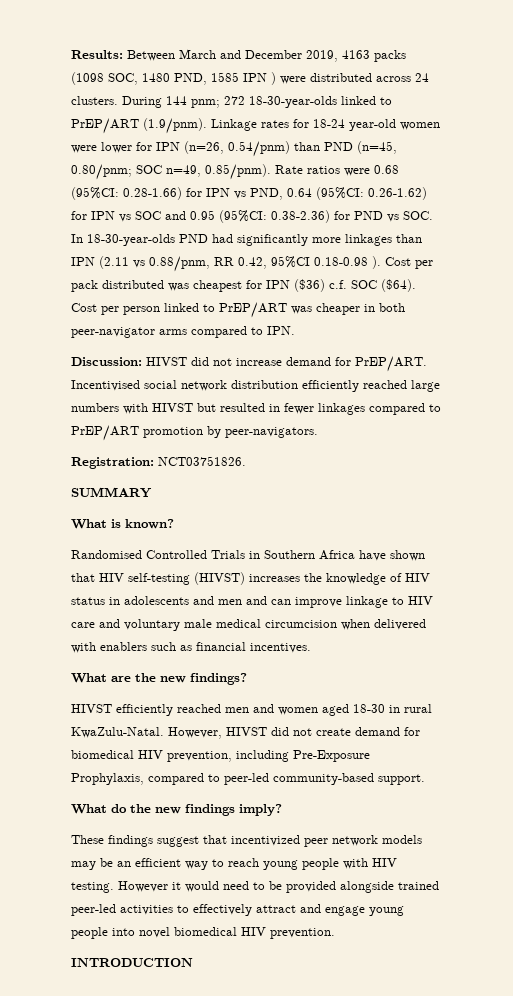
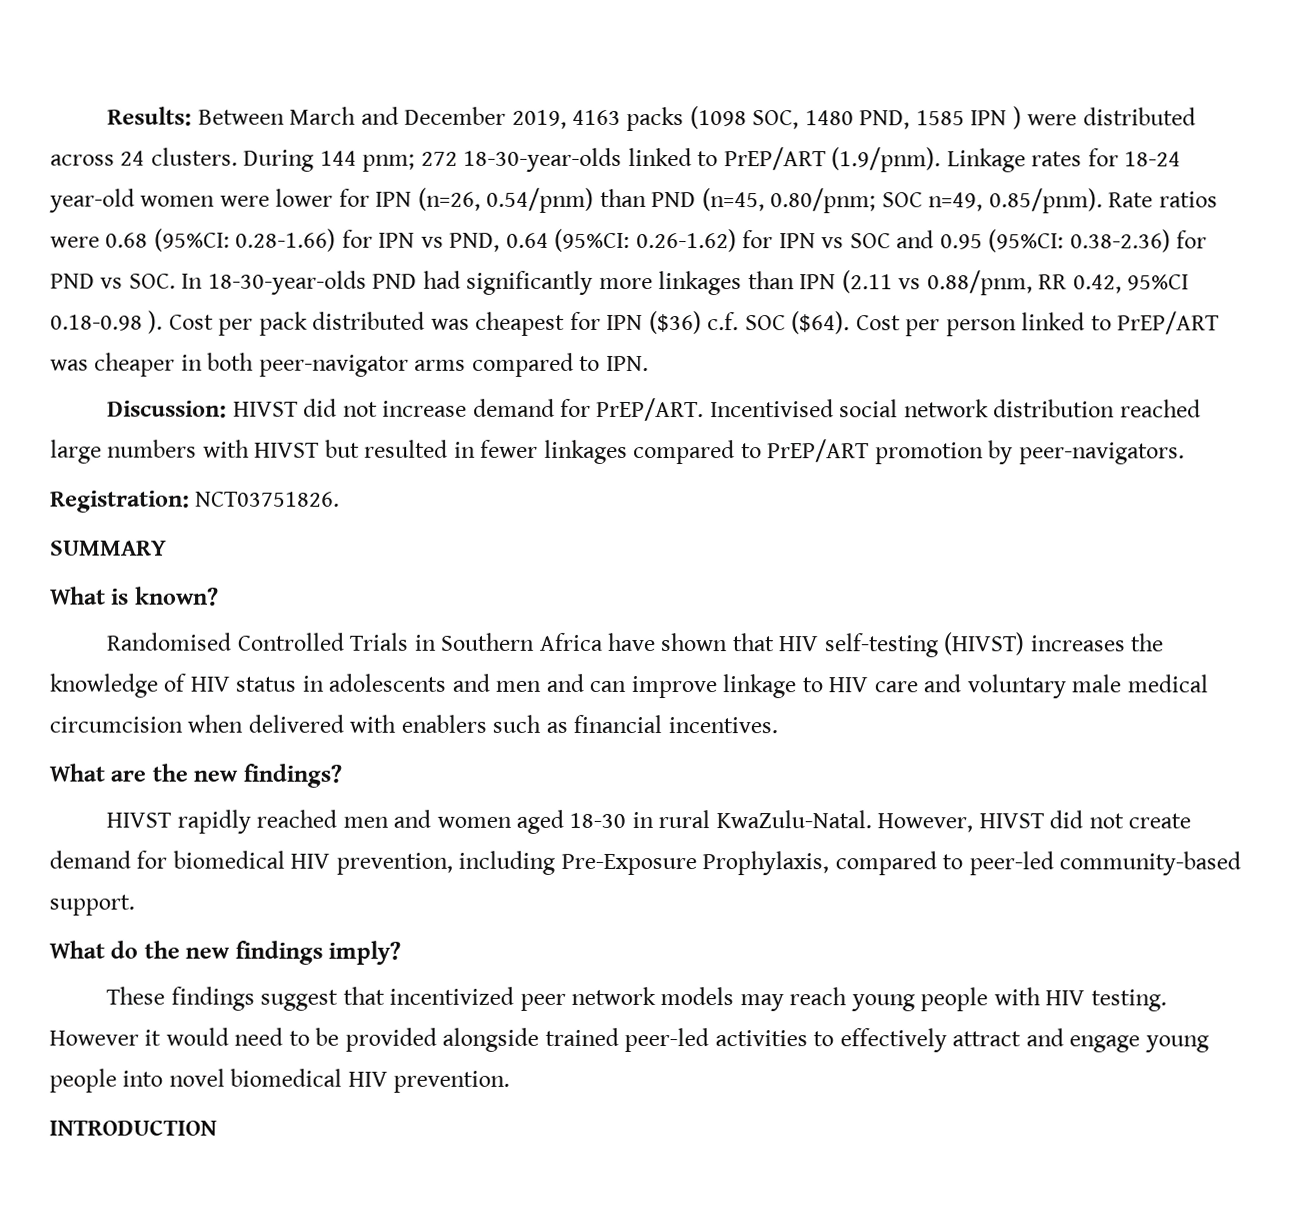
[302,380,359,392] efficiently -> (1116, 408) none
[116,704,173,716] efficiently -> [176,809,251,834] rapidly
[100,858,224,870] be an efficient way to -> (784, 1003) none

